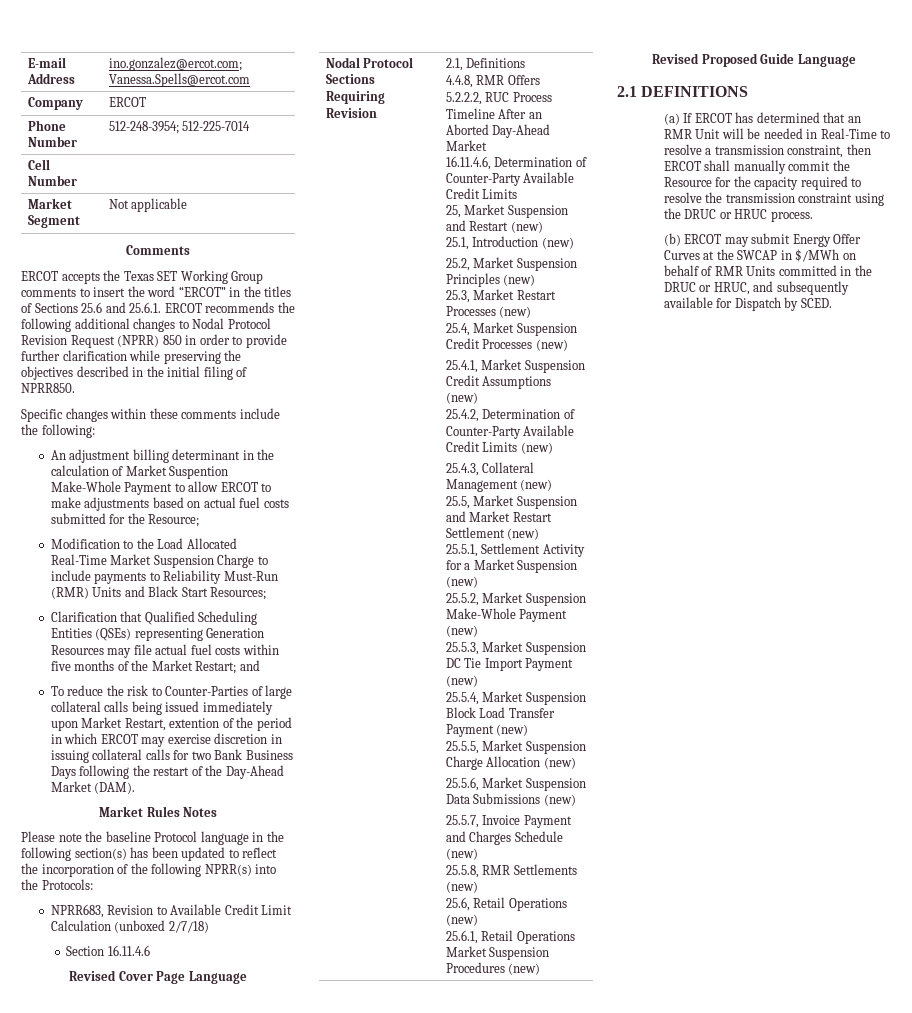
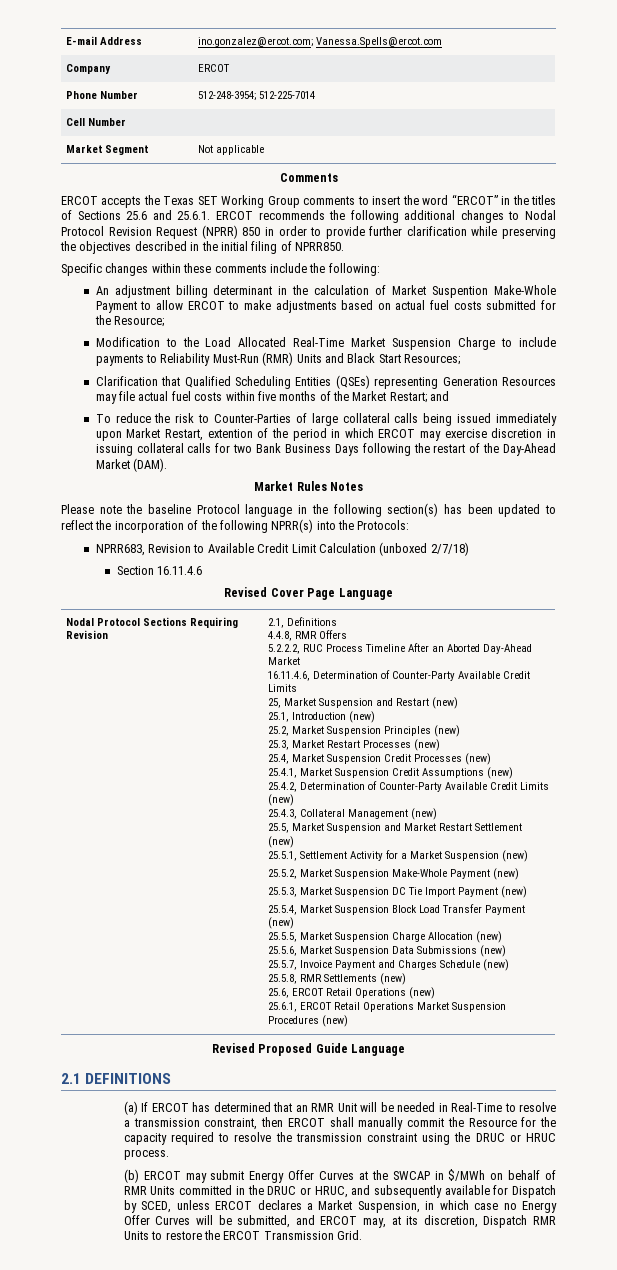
(470, 904) none -> [292,988,325,996] ERCOT
(478, 937) none -> [300,1002,333,1010] ERCOT
[800,298,832,308] SCED. -> [141,1200,557,1213] [123,1215,557,1228] [123,1230,363,1240] SCED, unless ERCOT declares a Market Suspension, in which case no Energy Offer Curves will be submitted, and ERCOT may, at its discretion, Dispatch RMR Units to restore the ERCOT Transmission Grid.

